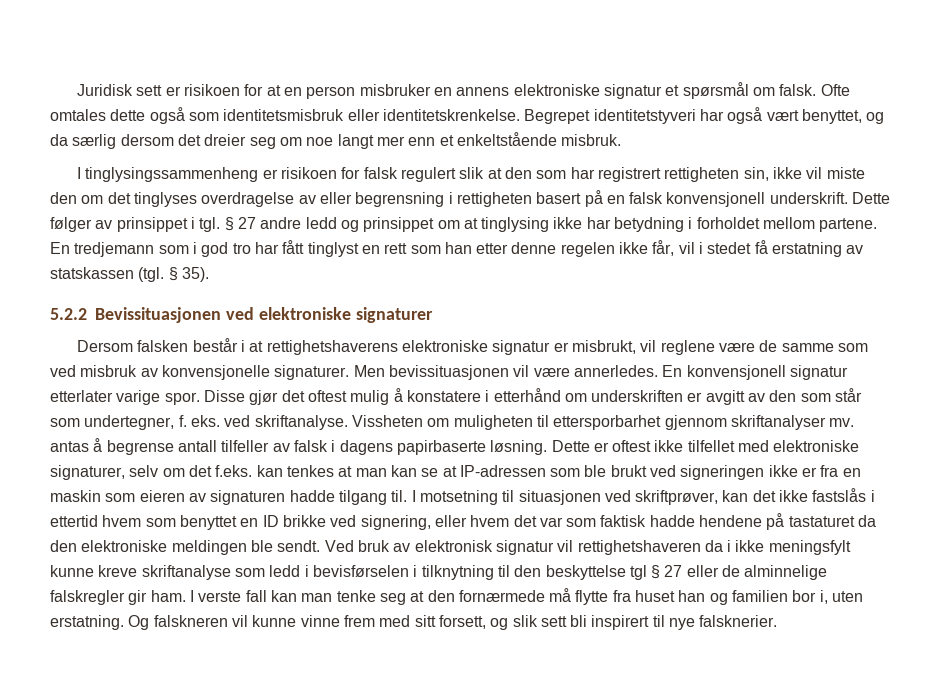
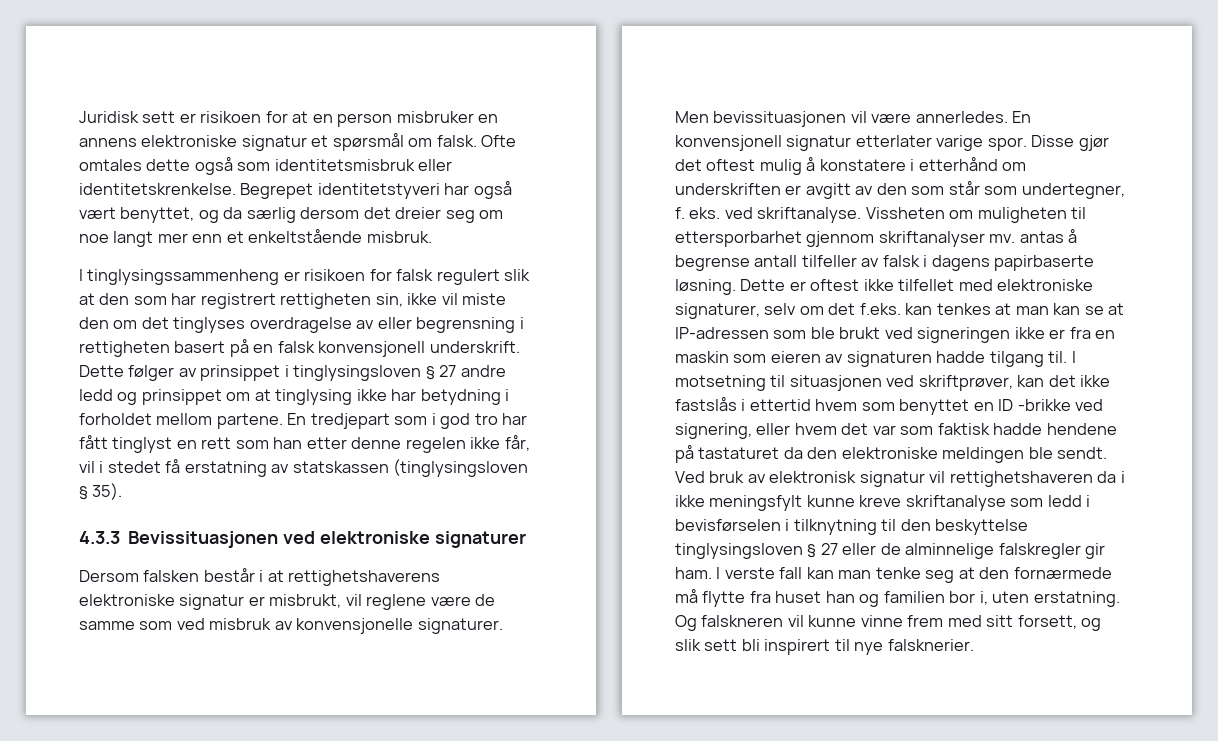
[199,217,221,232] tgl. -> [293,365,422,381] tinglysingsloven
[74,242,155,257] tredjemann -> [310,413,390,429] tredjepart
[138,267,165,282] (tgl. -> [393,459,529,477] (tinglysingsloven
[50,308,87,320] 5.2.2 -> [79,531,120,544] 4.3.3
[282,515,326,527] brikke -> [1017,399,1071,411] -brikke
[629,565,647,580] tgl -> [675,543,803,559] tinglysingsloven

